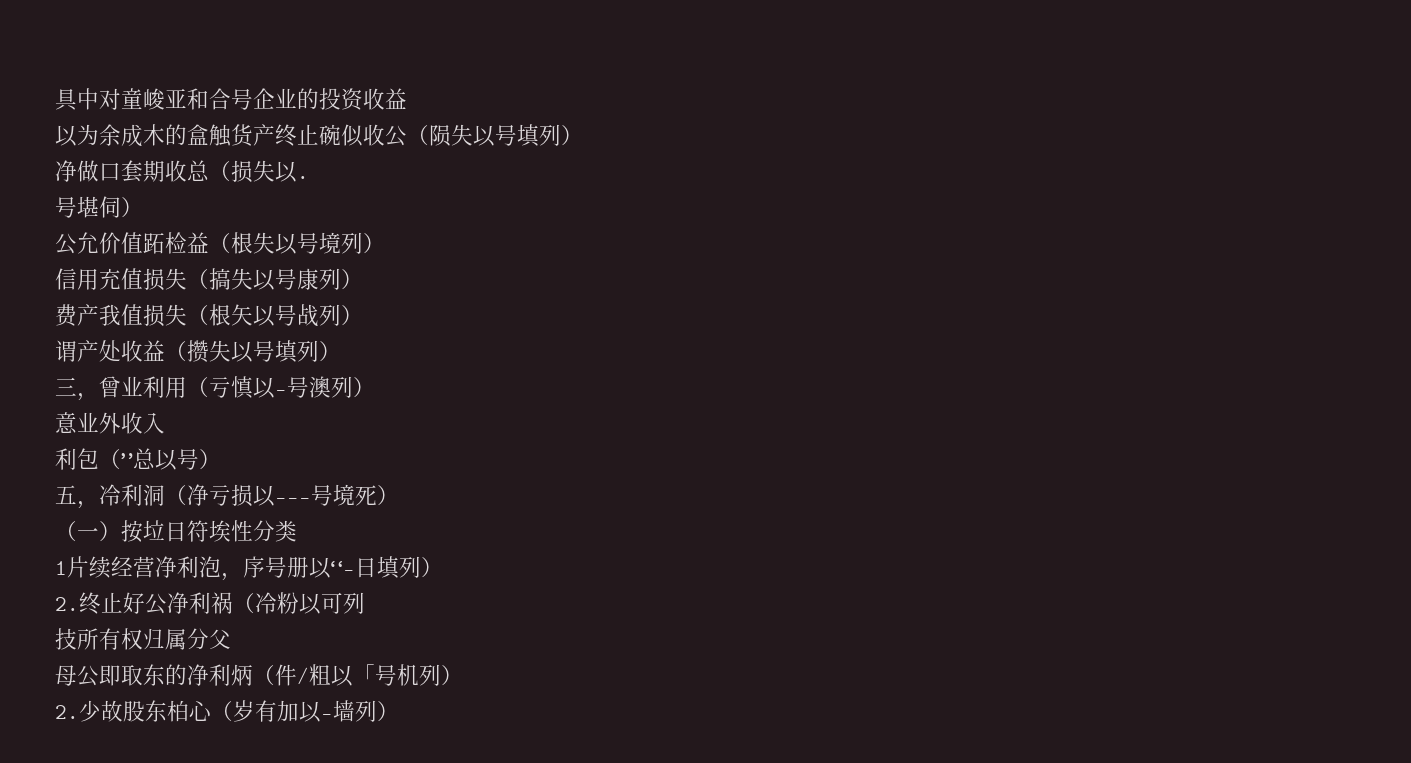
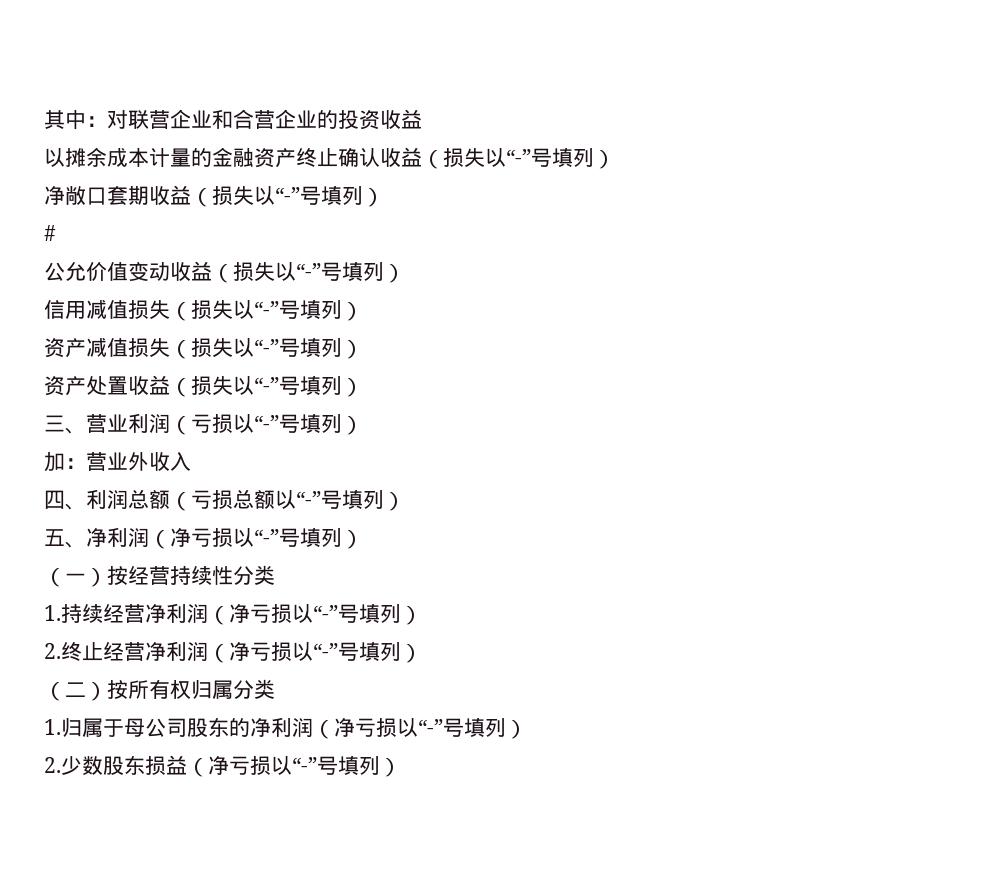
[55,88,253,111] 具中对童峻亚和合号 -> [44,109,275,130] 其中：对联营企业和合营
[77,124,495,147] 为余成木的盒触货产终止碗似收公（陨失以 -> [65,147,531,169] 摊余成本计量的金融资产终止确认收益（损失以“-”
[77,160,99,182] 做 -> [65,186,86,205] 敞
[187,160,309,183] [55,196,143,218] [55,232,341,255] 总（损失以. // 号堪伺） // 公允价值跖检益（根失以号境 -> [170,185,384,207] [44,225,56,241] [44,261,363,283] 益（损失以“-”号填列） // # // 公允价值变动收益（损失以“-”号填
[99,268,363,291] [55,304,363,327] [55,340,341,363] [55,376,375,401] [55,412,77,434] 充值损失（搞失以号康列） // 费产我值损失（根矢以号战列） // 谓产处收益（攒失以号填列） // 三，曾业利用（亏慎以-号澳列） // 意 -> [86,299,363,321] [44,337,363,359] [44,375,363,397] [44,413,363,435] [44,452,107,472] 减值损失（损失以“-”号填列） // 资产减值损失（损失以“-”号填列） // 资产处置收益（损失以“-”号填列） // 三、营业利润（亏损以“-”号填列） // 加：营
[55,448,199,471] 利包（”总以号 -> [44,489,384,511] 四、利润总额（亏损总额以“-”号填列
[77,484,377,509] ，冷利洞（净亏损以---号境死 -> [65,527,342,549] 、净利润（净亏损以“-”号填列
[143,520,231,542] 垃日符埃 -> [128,565,212,585] 经营持续
[55,556,89,578] 1片 -> [44,603,82,623] 1.持
[199,556,377,581] 泡，序号册以“-日 -> [187,603,359,625] 润（净亏损以“-”号
[123,592,365,615] [55,628,231,650] [55,664,463,687] [55,700,355,723] 好公净利祸（冷粉以可列 // 技所有权归属分父 // 母公即取东的净利炳（件/粗以「号机列） // 2.少故股东柏心（岁有加以-墙 -> [103,641,422,663] [44,679,275,701] [44,717,527,739] [44,755,359,777] 经营净利润（净亏损以“-”号填列） // （二）按所有权归属分类 // 1.归属于母公司股东的净利润（净亏损以“-”号填列） // 2.少数股东损益（净亏损以“-”号填

